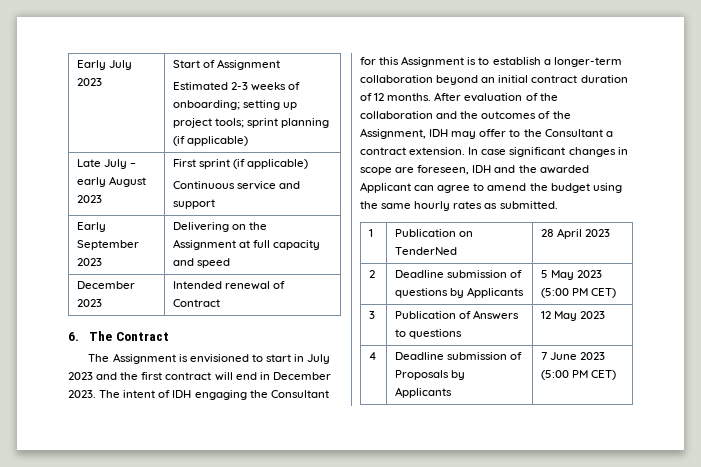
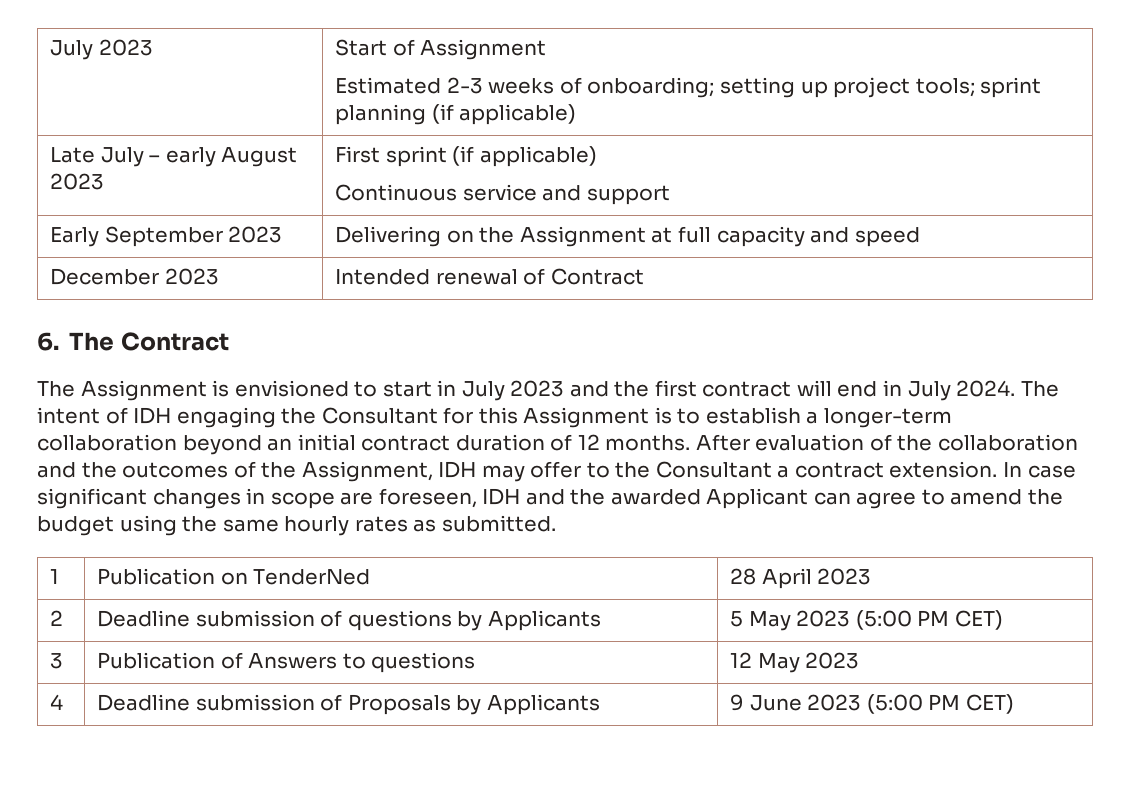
[77,60,107,70] Early -> (50, 50) none
[272,372,331,380] [68,390,96,398] December 2023. -> [907,380,1016,401] July 2024.
[541,352,548,360] 7 -> [730,694,745,711] 9

